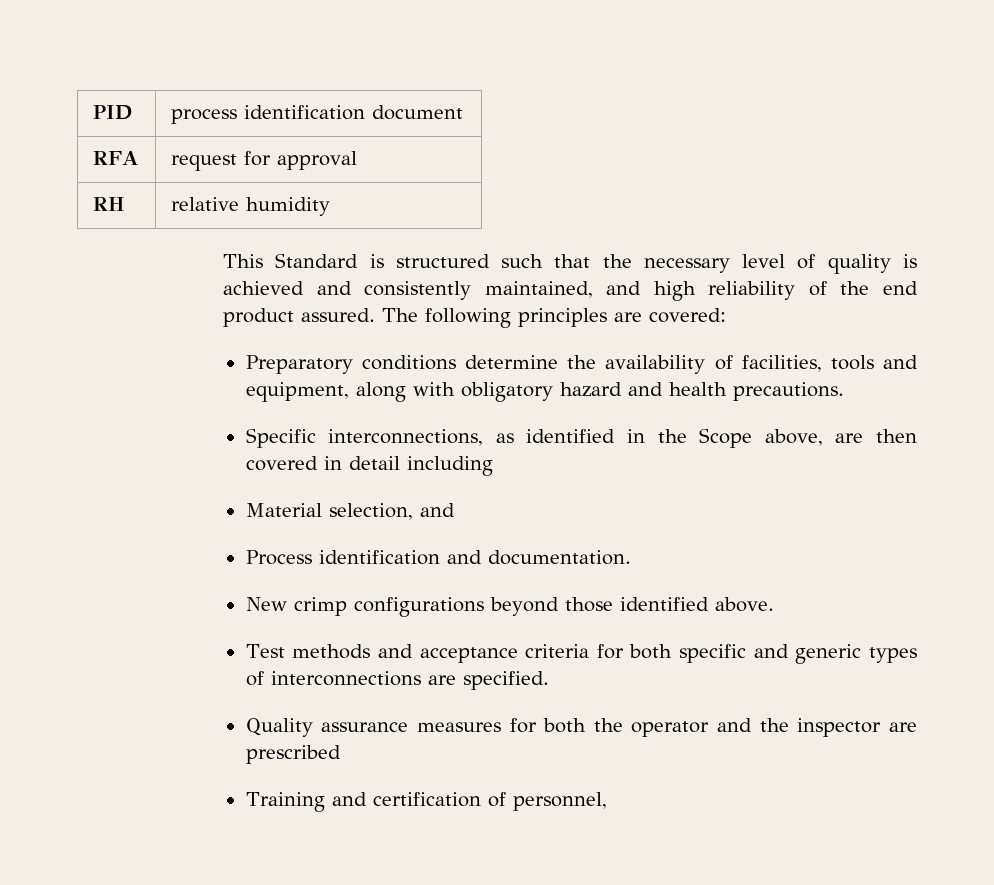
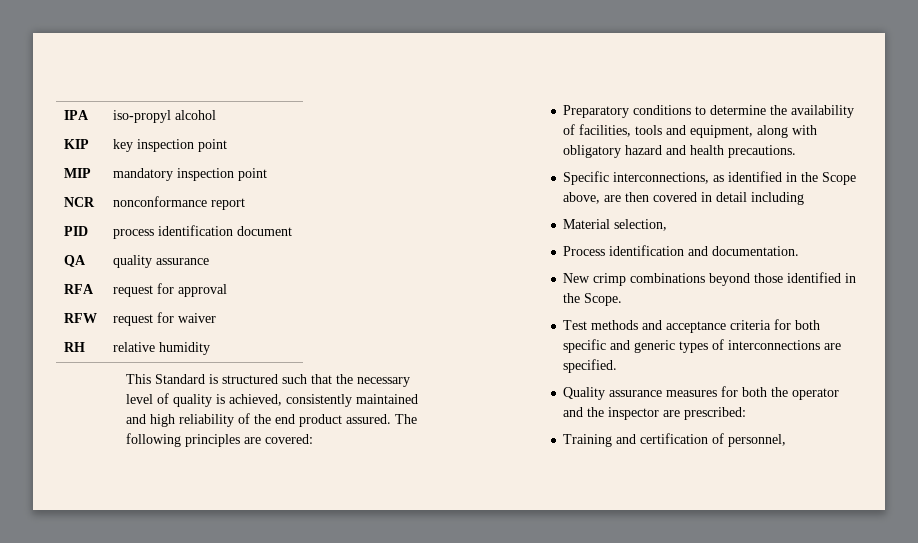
(93, 112) none -> [63,110,89,120] [112,110,216,123] [63,139,89,149] [112,139,227,152] [63,168,91,178] [112,168,267,181] [63,197,95,207] [112,196,245,210] IPA | iso-propyl alcohol // KIP | key inspection point // MIP | mandatory inspection point // NCR | nonconformance report //
(464, 112) none -> [63,255,86,267] [112,255,209,268] // QA | quality assurance
(358, 160) none -> [63,313,97,323] [112,312,216,326] // RFW | request for waiver
[223,281,593,300] achieved and consistently maintained, -> [228,394,418,407] achieved, consistently maintained
(456, 362) none -> [695,106,707,115] to
[419,503,455,517] and -> (668, 225) none
[353,597,484,617] configurations -> [630,273,706,283] combinations
[714,597,774,612] above. -> [845,273,857,283] [563,293,623,306] in the Scope.
[245,745,341,764] prescribed -> [684,407,747,420] prescribed:

